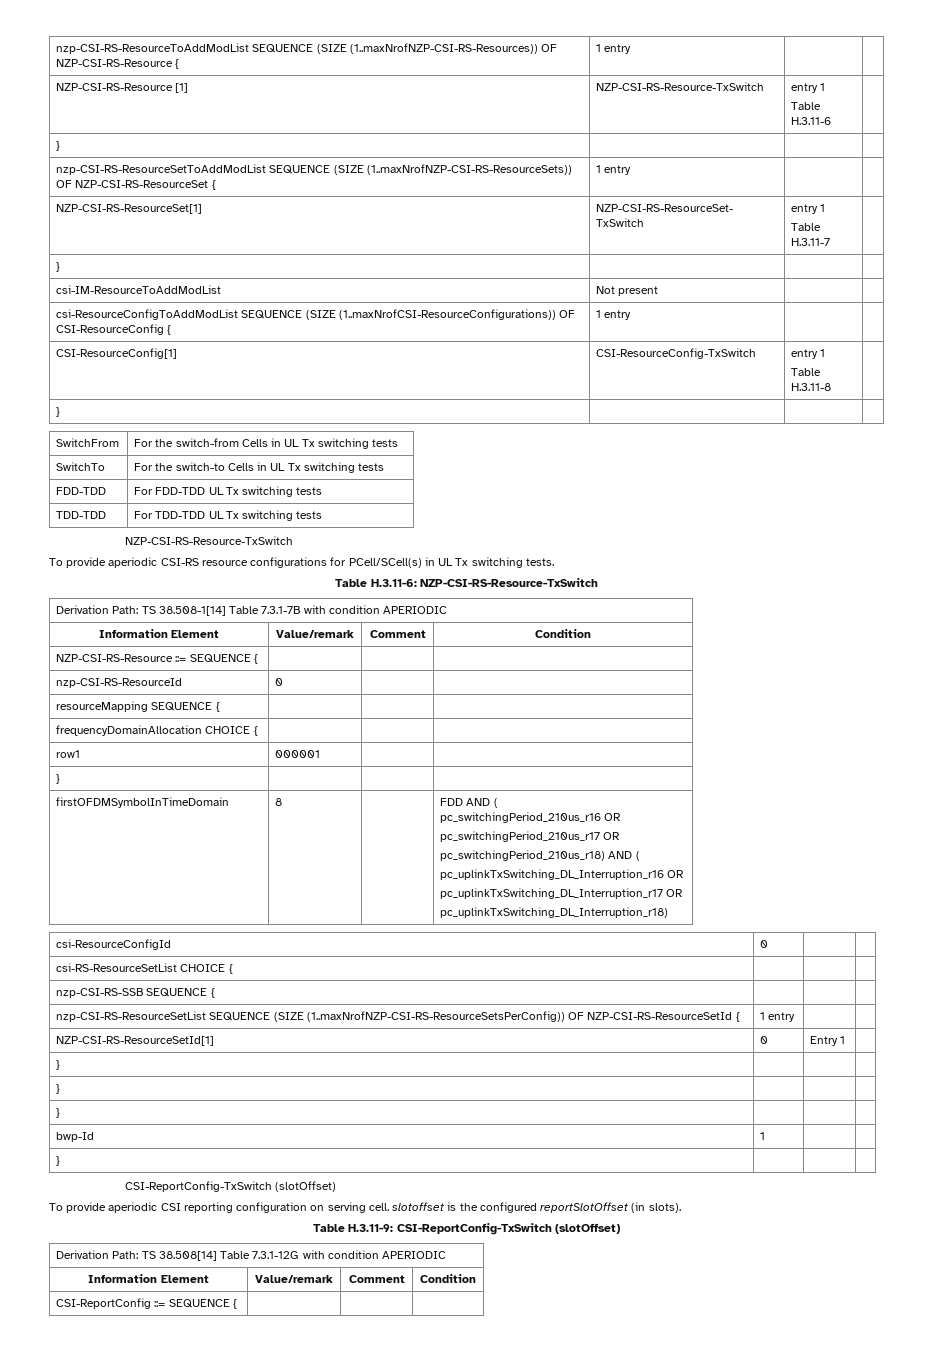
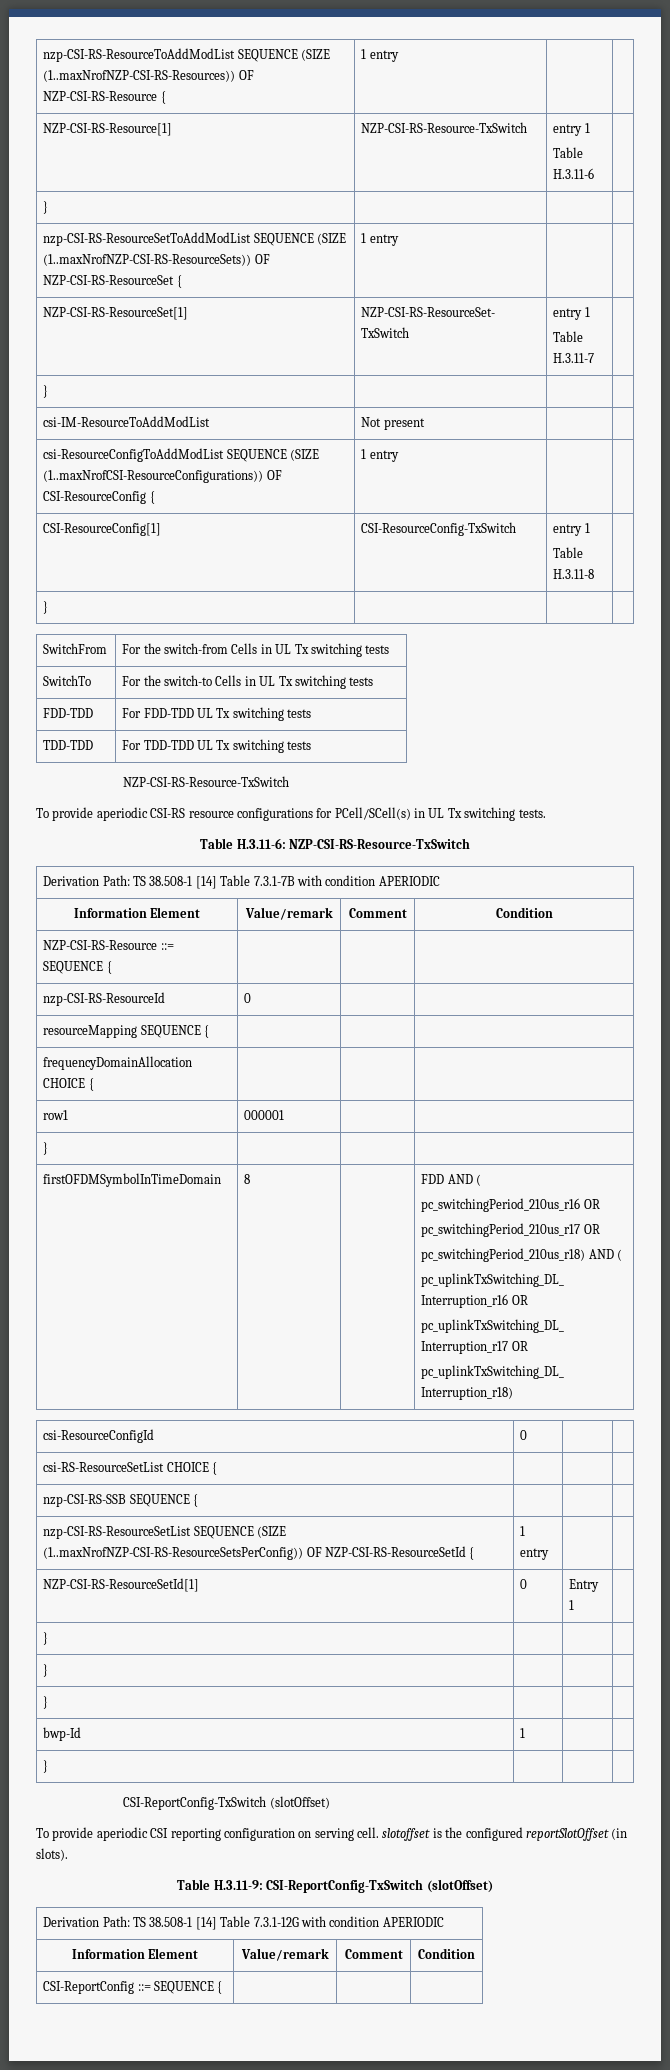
[56,83,189,93] NZP-CSI-RS-Resource [1] -> [43,123,173,136] NZP-CSI-RS-Resource[1]
[158,606,226,616] 38.508-1[14] -> [149,876,217,889] 38.508-1 [14]
[158,1251,217,1261] 38.508[14] -> [149,1917,217,1930] 38.508-1 [14]

